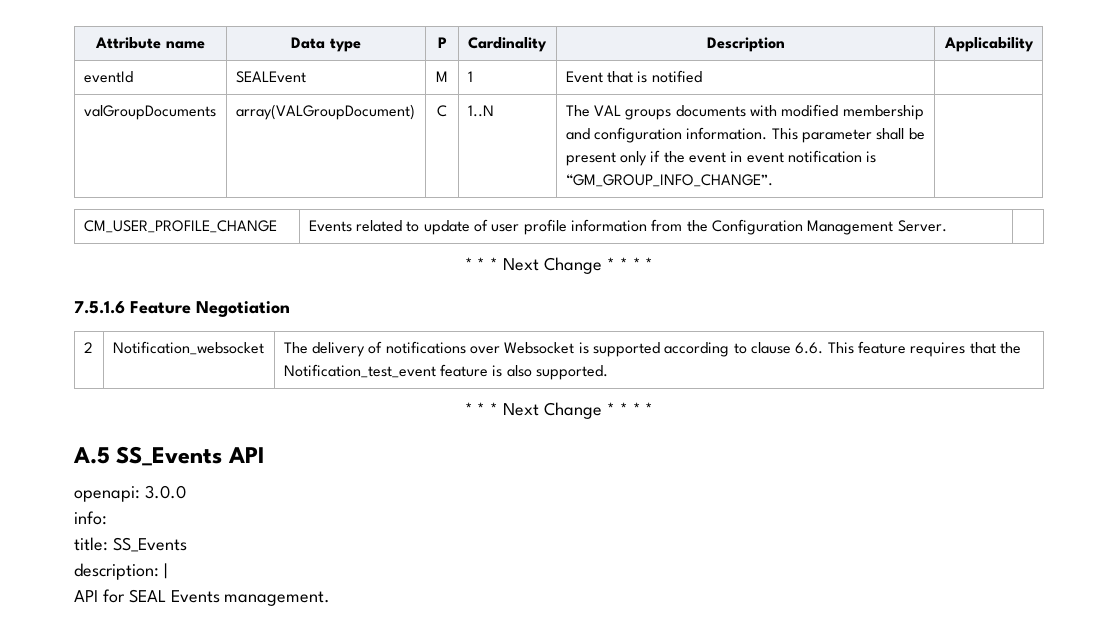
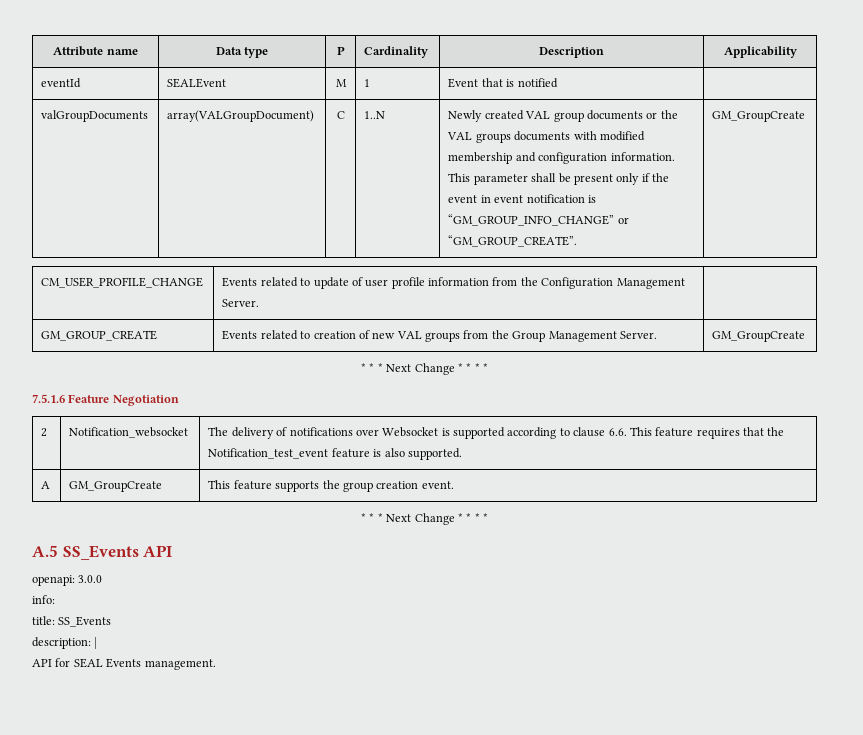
[565,105,590,117] The -> [448,110,678,122] Newly created VAL group documents or the
[565,174,773,187] “GM_GROUP_INFO_CHANGE”. | -> [448,214,629,226] [448,235,578,247] [712,111,806,122] “GM_GROUP_INFO_CHANGE” or “GM_GROUP_CREATE”. | GM_GroupCreate
(947, 226) none -> [41,330,158,341] [222,330,657,342] [712,331,806,342] // GM_GROUP_CREATE | Events related to creation of new VAL groups from the Group Management Server. | GM_GroupCreate
(608, 372) none -> [41,481,51,489] [69,481,163,492] [208,480,454,492] // A | GM_GroupCreate | This feature supports the group creation event.

